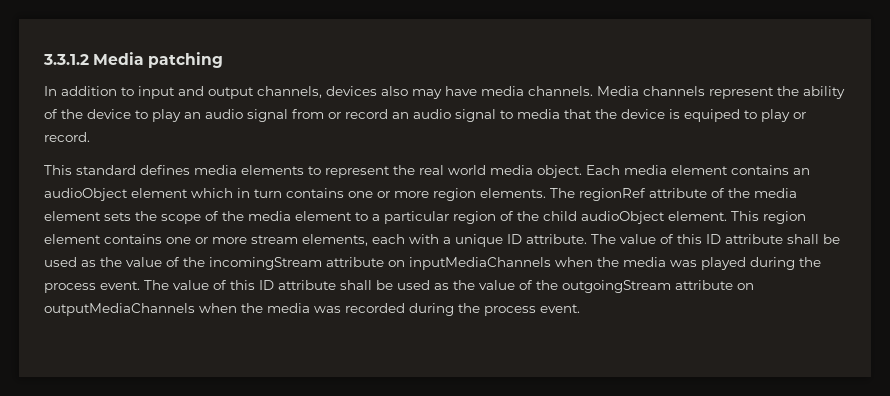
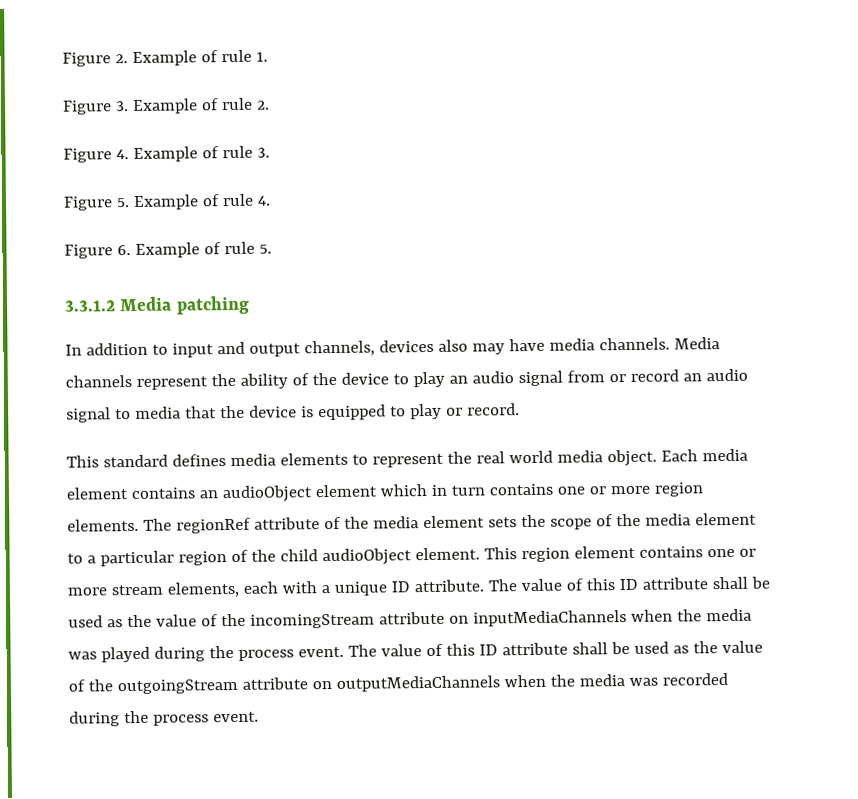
(43, 59) none -> [62,49,268,67] [62,97,270,115] [63,145,270,163] [63,193,271,211] [64,241,272,259] Figure 2. Example of rule 1. // Figure 3. Example of rule 2. // Figure 4. Example of rule 3. // Figure 5. Example of rule 4. // Figure 6. Example of rule 5. //
[684,109,740,122] equiped -> [317,404,386,421] equipped

